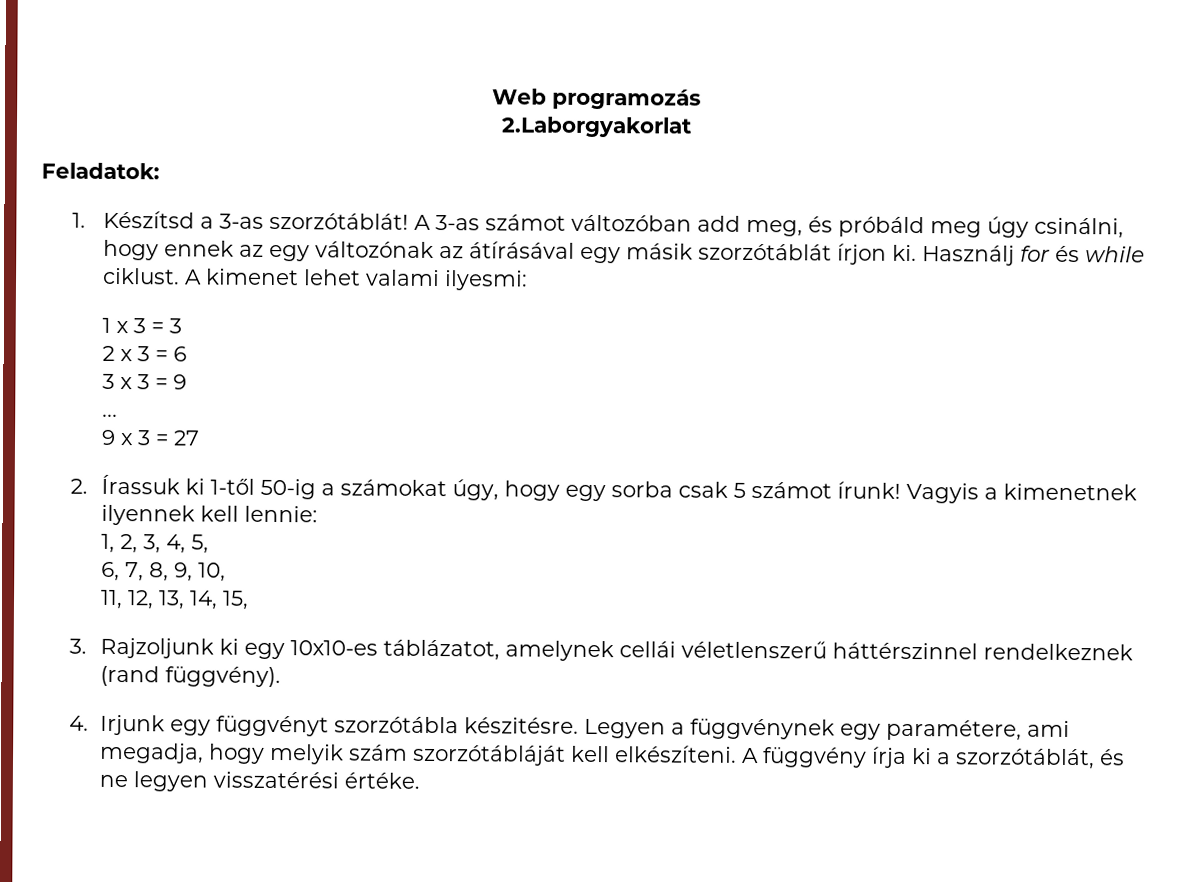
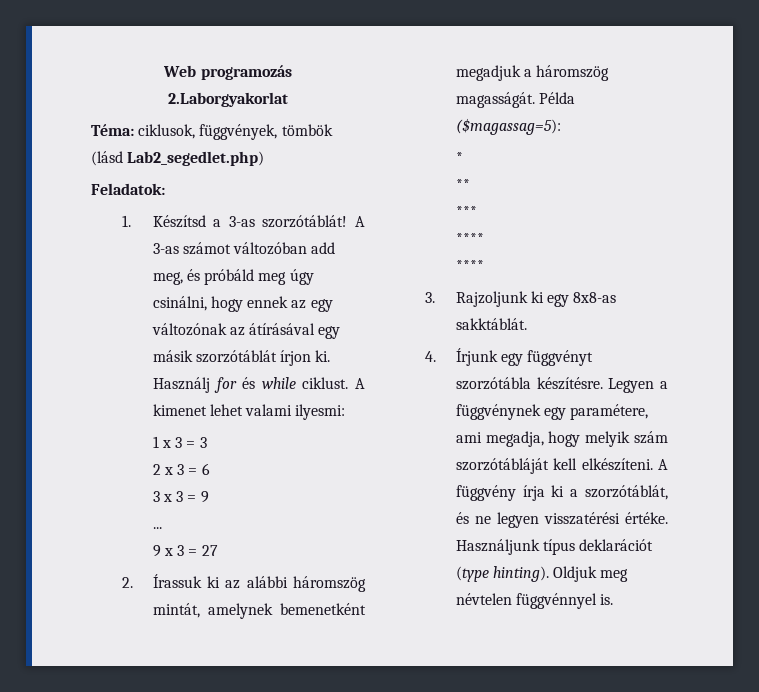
(692, 127) none -> [91,124,333,140] [91,151,265,166] // Téma: ciklusok, függvények, tömbök (lásd Lab2_segedlet.php)
[210,478,1138,504] [101,504,319,526] [101,533,210,554] [101,561,227,582] [100,589,250,610] [69,637,1134,662] [100,665,282,688] 1-től 50-ig a számokat úgy, hogy egy sorba csak 5 számot írunk! Vagyis a kimenetnek ilyennek kell lennie: // 1, 2, 3, 4, 5, // 6, 7, 8, 9, 10, // 11, 12, 13, 14, 15, // 3. Rajzoljunk ki egy 10x10-es táblázatot, amelynek cellái véletlenszerű háttérszinnel rendelkeznek (rand függvény). -> [225,576,366,592] [152,603,366,619] [455,65,610,81] [455,92,576,108] [455,118,561,135] [455,152,463,163] [455,179,470,190] [455,206,477,217] [455,233,484,244] [455,260,484,271] [424,291,617,307] [455,318,527,330] az alábbi háromszög mintát, amelynek bemenetként megadjuk a háromszög magasságát. Példa ($magassag=5): // * // ** // *** // **** // **** // 3. Rajzoljunk ki egy 8x8-as sakktáblát.
[100,714,166,736] Irjunk -> [455,348,498,366] Írjunk
[464,717,580,734] készitésre. -> [536,377,603,390] készítésre.
(421, 780) none -> [455,539,654,555] [455,566,629,582] [455,593,614,609] Használjunk típus deklarációt (type hinting). Oldjuk meg névtelen függvénnyel is.

